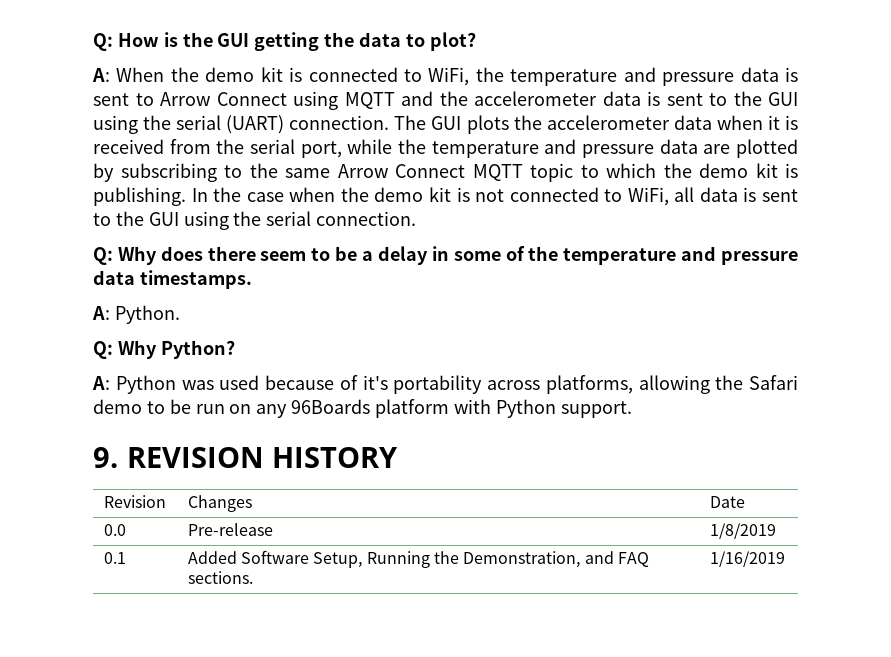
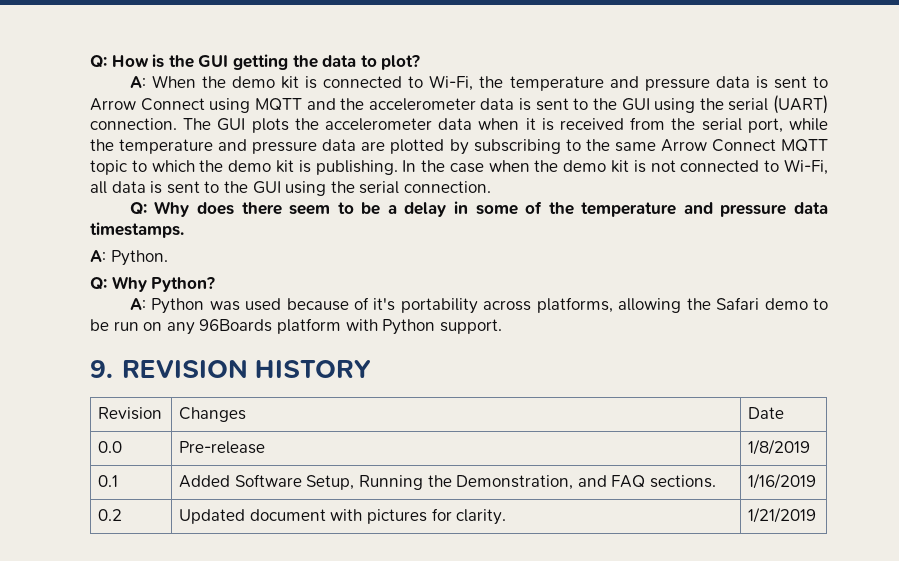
[428,67,470,86] WiFi, -> [429,75,474,91] Wi-Fi,
[627,187,669,206] WiFi, -> [783,159,828,175] Wi-Fi,
(785, 559) none -> [98,509,123,521] [179,508,507,525] [748,507,817,523] // 0.2 | Updated document with pictures for clarity. | 1/21/2019

